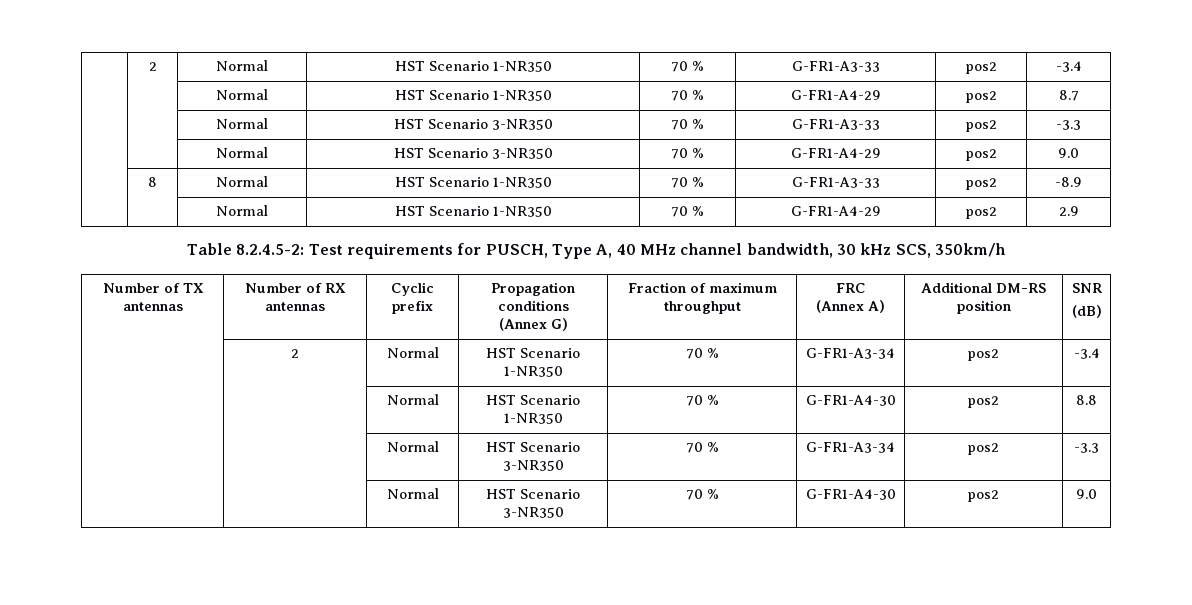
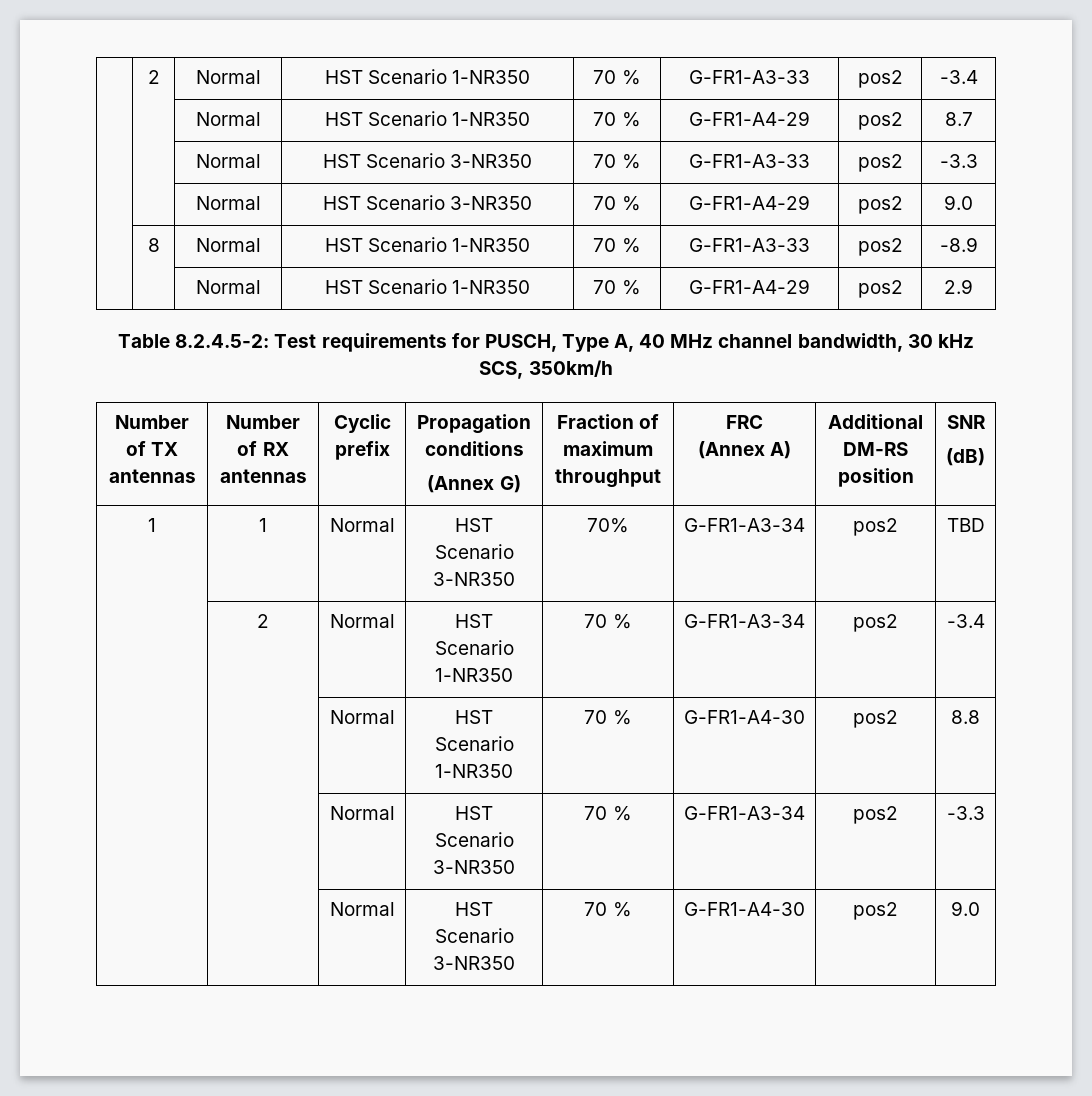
(1102, 311) none -> [148,518,156,532] [259,518,267,532] [329,518,395,532] [454,518,493,532] [434,544,514,559] [432,572,515,586] [587,518,629,533] [684,518,805,532] [853,518,898,536] [946,518,985,532] // 1 | 1 | Normal | HST Scenario 3-NR350 | 70% | G-FR1-A3-34 | pos2 | TBD

